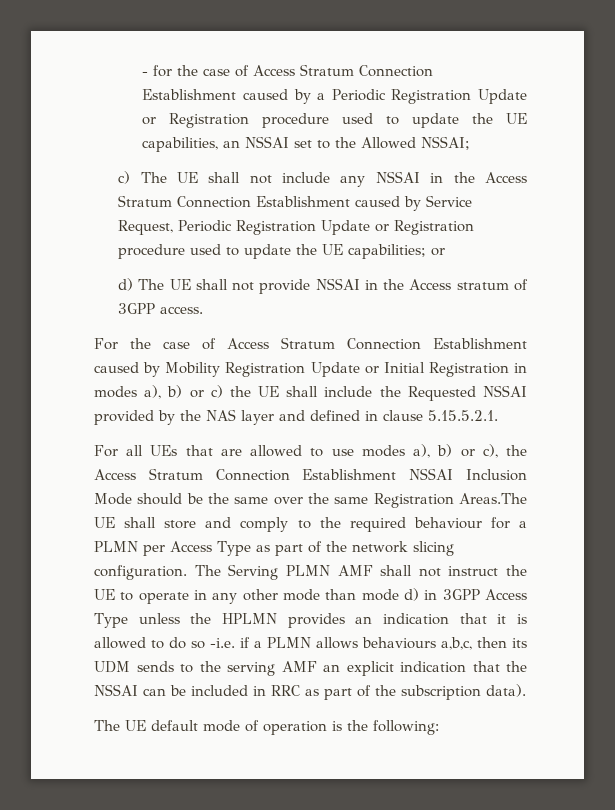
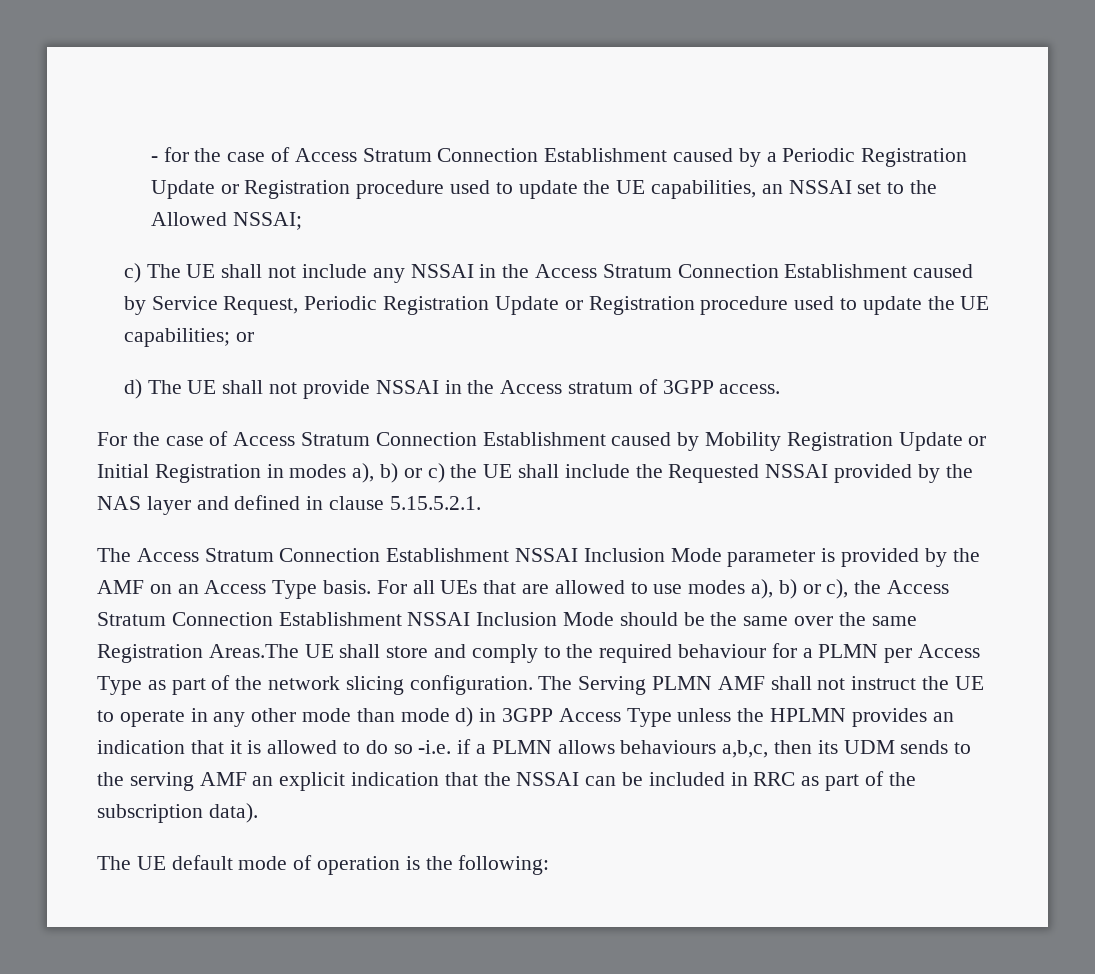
(498, 415) none -> [97,548,980,567] [97,580,372,599] The Access Stratum Connection Establishment NSSAI Inclusion Mode parameter is provided by the AMF on an Access Type basis.

